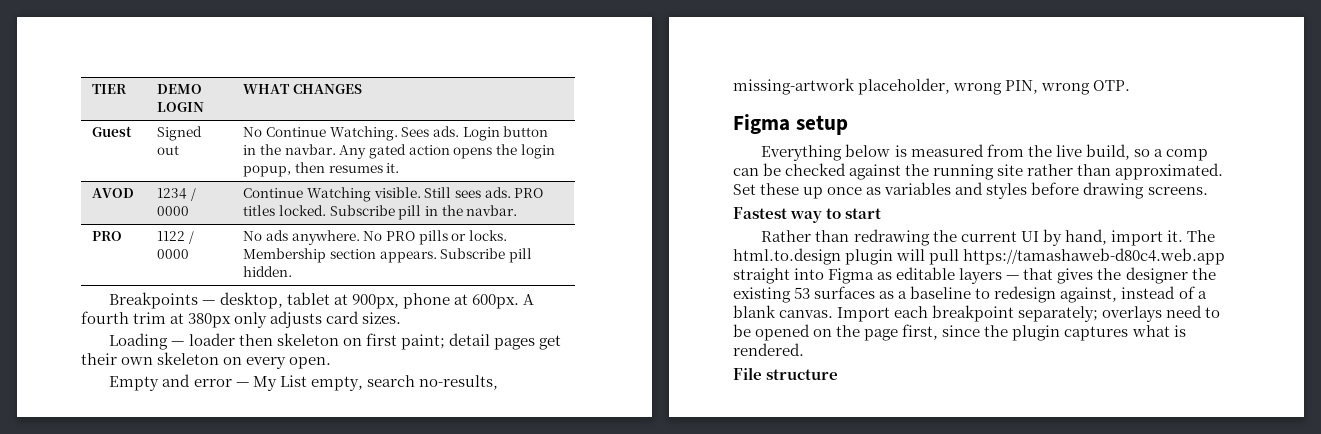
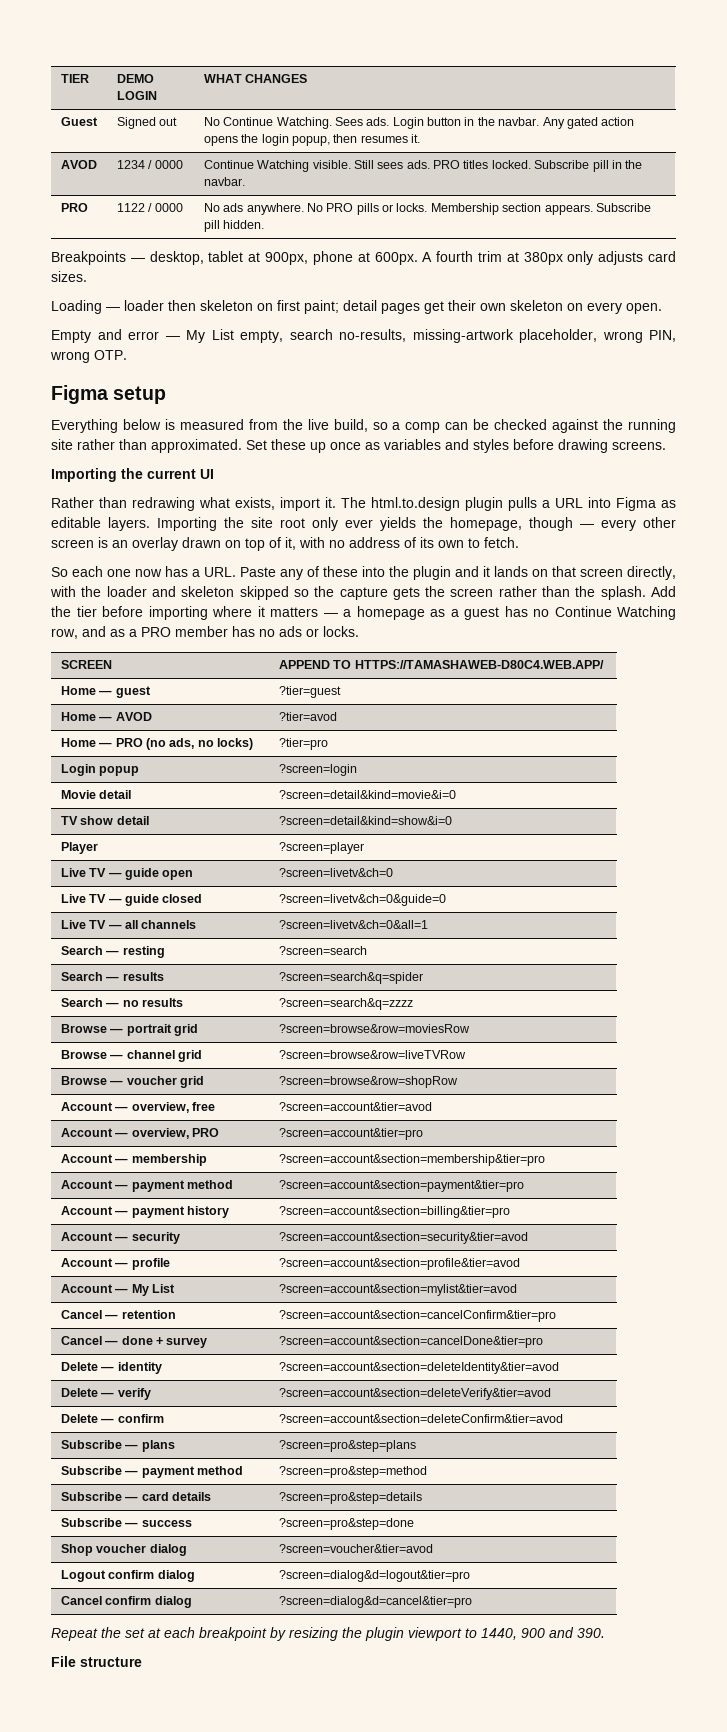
[733,207,882,223] Fastest way to start -> [51,468,214,482] Importing the current UI
[932,229,1107,246] the current UI by hand, -> [199,497,275,510] what exists,
[896,248,1226,265] [733,267,1216,284] [733,286,1207,303] [733,305,1221,322] [733,324,1186,341] [733,343,804,356] will pull https://tamashaweb-d80c4.web.app straight into Figma as editable layers — that gives the designer the existing 53 surfaces as a baseline to redesign against, instead of a blank canvas. Import each breakpoint separately; overlays need to be opened on the page first, since the plugin captures what is rendered. -> [508,497,676,511] [51,517,676,531] [51,537,519,551] [51,566,676,580] [50,586,676,600] [51,606,676,620] [51,626,359,639] [60,660,112,669] [278,660,604,669] [60,686,151,698] [278,686,341,698] [60,712,152,721] [278,712,337,721] [60,738,254,750] [278,738,328,750] [60,764,140,776] [278,764,357,776] [60,790,132,799] [278,790,456,799] [60,816,149,825] [278,816,452,825] [60,842,98,854] [278,842,364,854] [60,868,194,880] [278,868,393,877] [60,894,203,906] [278,894,446,906] [60,920,197,929] [278,920,428,929] [60,946,165,958] [278,946,367,955] [60,972,164,981] [278,972,423,984] [60,998,183,1007] [278,998,413,1010] [60,1024,198,1036] [278,1024,470,1033] [60,1050,202,1062] [278,1050,466,1059] [60,1076,204,1088] [278,1076,458,1088] [60,1102,215,1113] [278,1102,432,1111] [60,1128,219,1139] [278,1128,423,1140] [60,1154,207,1166] [278,1154,545,1166] [60,1180,233,1192] [278,1180,524,1192] [60,1206,229,1218] [278,1206,510,1218] [60,1232,180,1244] [278,1232,528,1244] [60,1258,170,1270] [278,1258,520,1270] [60,1284,175,1296] [278,1284,517,1296] [60,1310,176,1319] [278,1310,556,1322] [60,1336,208,1348] [278,1336,543,1348] [60,1362,162,1374] [278,1362,559,1374] [60,1388,151,1400] [278,1388,551,1400] [60,1414,164,1423] [278,1414,563,1423] [60,1440,175,1452] [278,1440,416,1452] [60,1466,243,1478] [278,1466,427,1478] [60,1492,211,1501] [278,1492,422,1504] [60,1518,192,1527] [278,1518,414,1530] [60,1544,187,1556] [278,1544,433,1553] [60,1570,195,1582] [278,1570,470,1582] [60,1596,192,1608] [278,1596,472,1608] [51,1627,605,1641] pulls a URL into Figma as editable layers. Importing the site root only ever yields the homepage, though — every other screen is an overlay drawn on top of it, with no address of its own to fetch. // So each one now has a URL. Paste any of these into the plugin and it lands on that screen directly, with the loader and skeleton skipped so the capture gets the screen rather than the splash. Add the tier before importing where it matters — a homepage as a guest has no Continue Watching row, and as a PRO member has no ads or locks. // SCREEN | APPEND TO HTTPS://TAMASHAWEB-D80C4.WEB.APP/ // Home — guest | ?tier=guest // Home — AVOD | ?tier=avod // Home — PRO (no ads, no locks) | ?tier=pro // Login popup | ?screen=login // Movie detail | ?screen=detail&kind=movie&i=0 // TV show detail | ?screen=detail&kind=show&i=0 // Player | ?screen=player // Live TV — guide open | ?screen=livetv&ch=0 // Live TV — guide closed | ?screen=livetv&ch=0&guide=0 // Live TV — all channels | ?screen=livetv&ch=0&all=1 // Search — resting | ?screen=search // Search — results | ?screen=search&q=spider // Search — no results | ?screen=search&q=zzzz // Browse — portrait grid | ?screen=browse&row=moviesRow // Browse — channel grid | ?screen=browse&row=liveTVRow // Browse — voucher grid | ?screen=browse&row=shopRow // Account — overview, free | ?screen=account&tier=avod // Account — overview, PRO | ?screen=account&tier=pro // Account — membership | ?screen=account&section=membership&tier=pro // Account — payment method | ?screen=account&section=payment&tier=pro // Account — payment history | ?screen=account&section=billing&tier=pro // Account — security | ?screen=account&section=security&tier=avod // Account — profile | ?screen=account&section=profile&tier=avod // Account — My List | ?screen=account&section=mylist&tier=avod // Cancel — retention | ?screen=account&section=cancelConfirm&tier=pro // Cancel — done + survey | ?screen=account&section=cancelDone&tier=pro // Delete — identity | ?screen=account&section=deleteIdentity&tier=avod // Delete — verify | ?screen=account&section=deleteVerify&tier=avod // Delete — confirm | ?screen=account&section=deleteConfirm&tier=avod // Subscribe — plans | ?screen=pro&step=plans // Subscribe — payment method | ?screen=pro&step=method // Subscribe — card details | ?screen=pro&step=details // Subscribe — success | ?screen=pro&step=done // Shop voucher dialog | ?screen=voucher&tier=avod // Logout confirm dialog | ?screen=dialog&d=logout&tier=pro // Cancel confirm dialog | ?screen=dialog&d=cancel&tier=pro // Repeat the set at each breakpoint by resizing the plugin viewport to 1440, 900 and 390.

